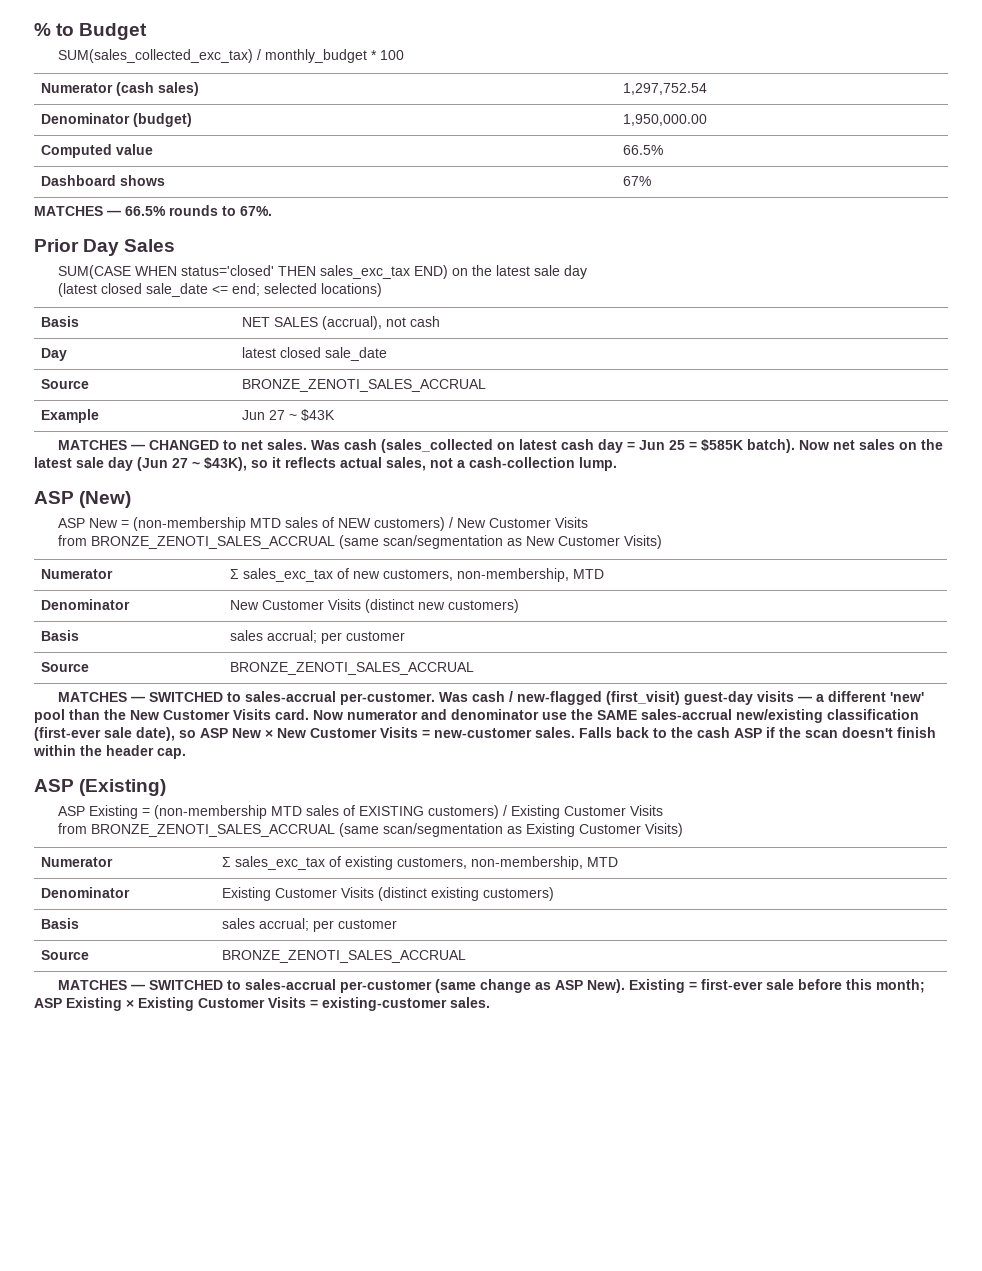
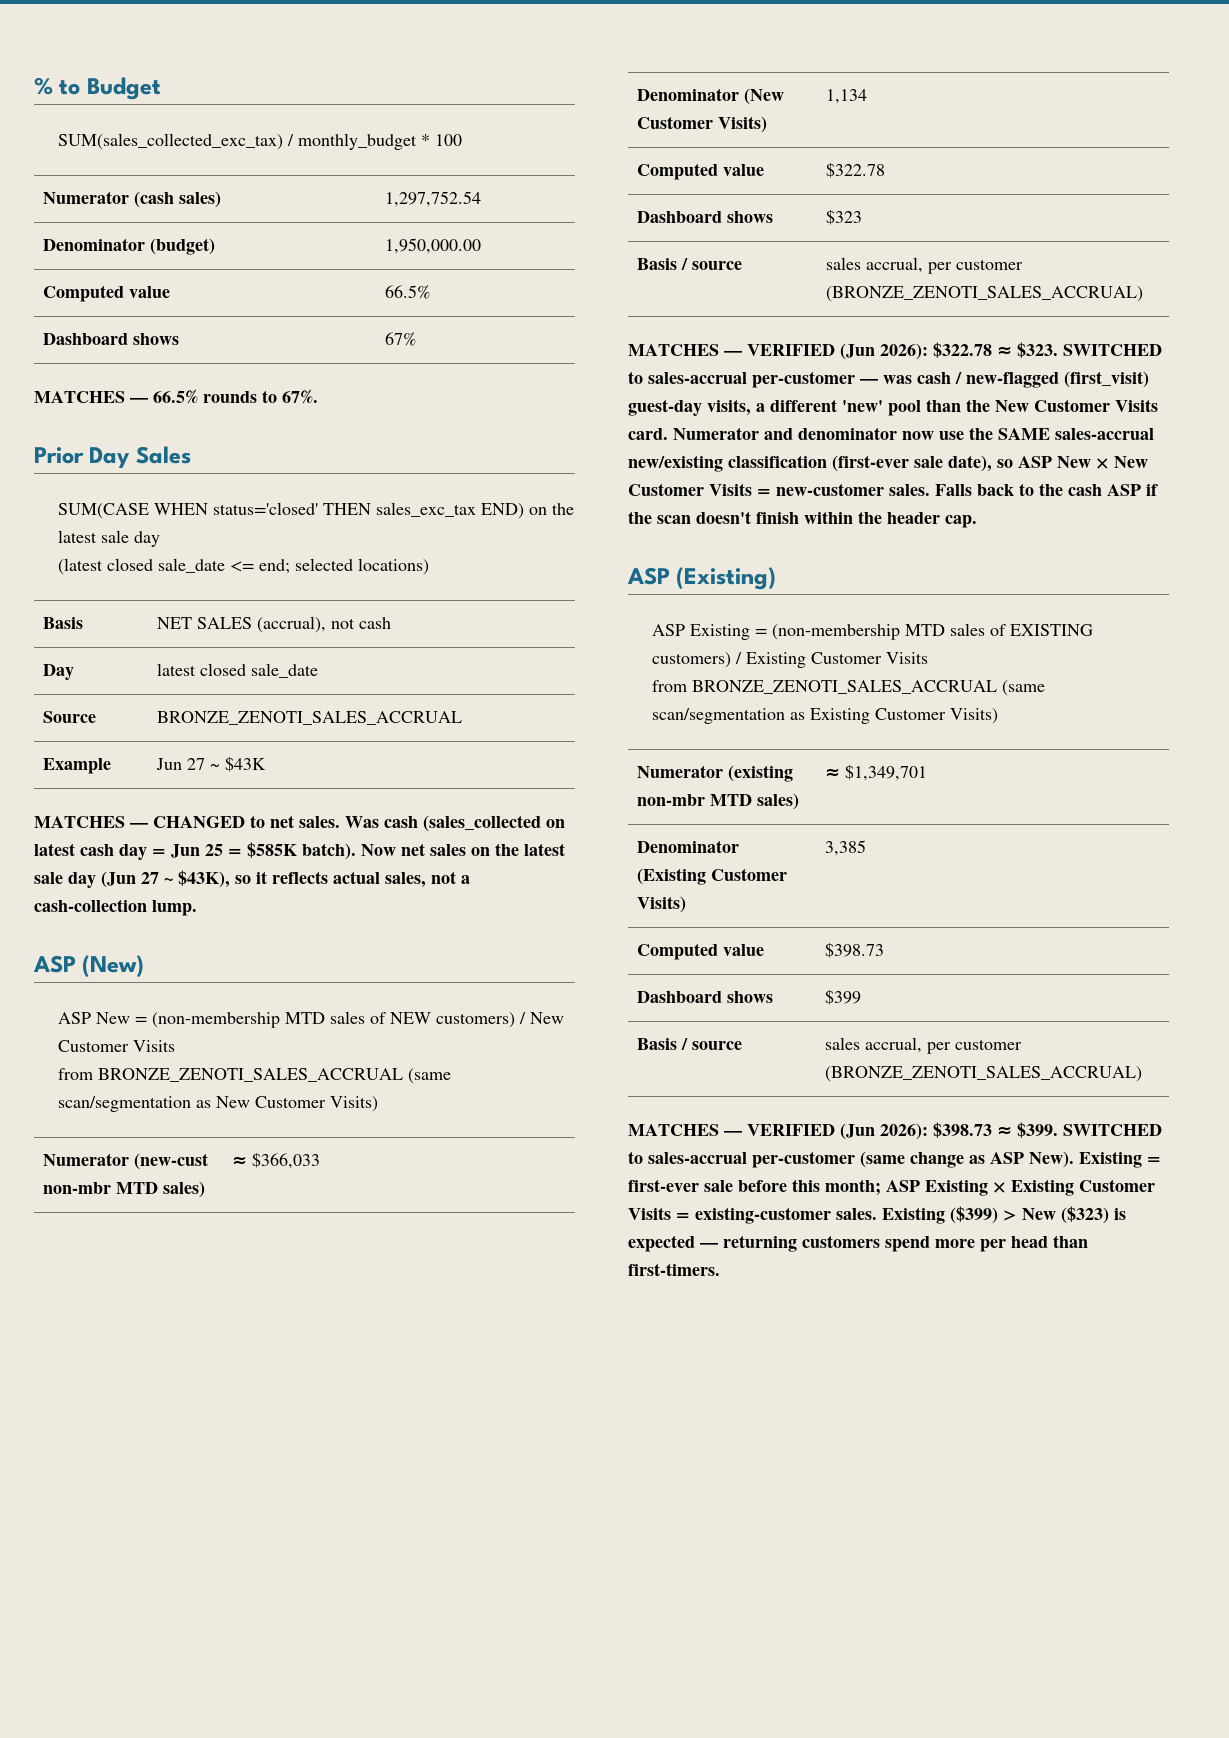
[230,568,605,582] [41,599,131,610] [230,599,520,613] [41,630,80,641] [230,630,406,644] [41,662,90,672] [230,662,475,675] [57,691,468,705] | Σ sales_exc_tax of new customers, non-membership, MTD // Denominator | New Customer Visits (distinct new customers) // Basis | sales accrual; per customer // Source | BRONZE_ZENOTI_SALES_ACCRUAL // MATCHES — SWITCHED to sales-accrual per-customer. Was -> [134,1153,209,1170] [43,1181,206,1198] [232,1152,321,1169] [637,88,785,105] [637,116,768,133] [826,89,868,104] [637,163,765,180] [826,162,886,178] [637,211,774,223] [826,209,863,225] [637,258,743,270] [826,257,1024,274] [826,286,1144,302] [628,342,1162,360] [628,371,912,388] (new-cust non-mbr MTD sales) | ≈ $366,033 // Denominator (New Customer Visits) | 1,134 // Computed value | $322.78 // Dashboard shows | $323 // Basis / source | sales accrual, per customer (BRONZE_ZENOTI_SALES_ACCRUAL) // MATCHES — VERIFIED (Jun 2026): $322.78 ≈ $323. SWITCHED to sales-accrual per-customer — was
[756,691,812,702] visits — -> [707,399,751,416] visits,
[313,710,418,720] Now numerator -> [673,427,759,440] Numerator
(539, 714) none -> [902,431,934,440] now
[222,856,619,870] [41,887,131,898] [222,887,555,901] [41,918,80,929] [222,918,398,932] [41,950,90,960] [222,950,467,963] [57,980,145,990] | Σ sales_exc_tax of existing customers, non-membership, MTD // Denominator | Existing Customer Visits (distinct existing customers) // Basis | sales accrual; per customer // Source | BRONZE_ZENOTI_SALES_ACCRUAL // MATCHES — -> [728,765,794,782] [637,793,800,810] [825,764,928,781] [637,840,740,853] [637,868,788,885] [637,896,687,913] [825,840,867,856] [637,943,765,960] [825,942,885,958] [637,991,774,1003] [825,989,862,1005] [637,1038,743,1050] [825,1037,1023,1054] [825,1066,1143,1082] [628,1122,1058,1140] (existing non-mbr MTD sales) | ≈ $1,349,701 // Denominator (Existing Customer Visits) | 3,385 // Computed value | $398.73 // Dashboard shows | $399 // Basis / source | sales accrual, per customer (BRONZE_ZENOTI_SALES_ACCRUAL) // MATCHES — VERIFIED (Jun 2026): $398.73 ≈ $399.
(490, 1002) none -> [882,1206,1126,1224] [628,1235,1088,1252] [628,1263,720,1276] Existing ($399) > New ($323) is expected — returning customers spend more per head than first-timers.

